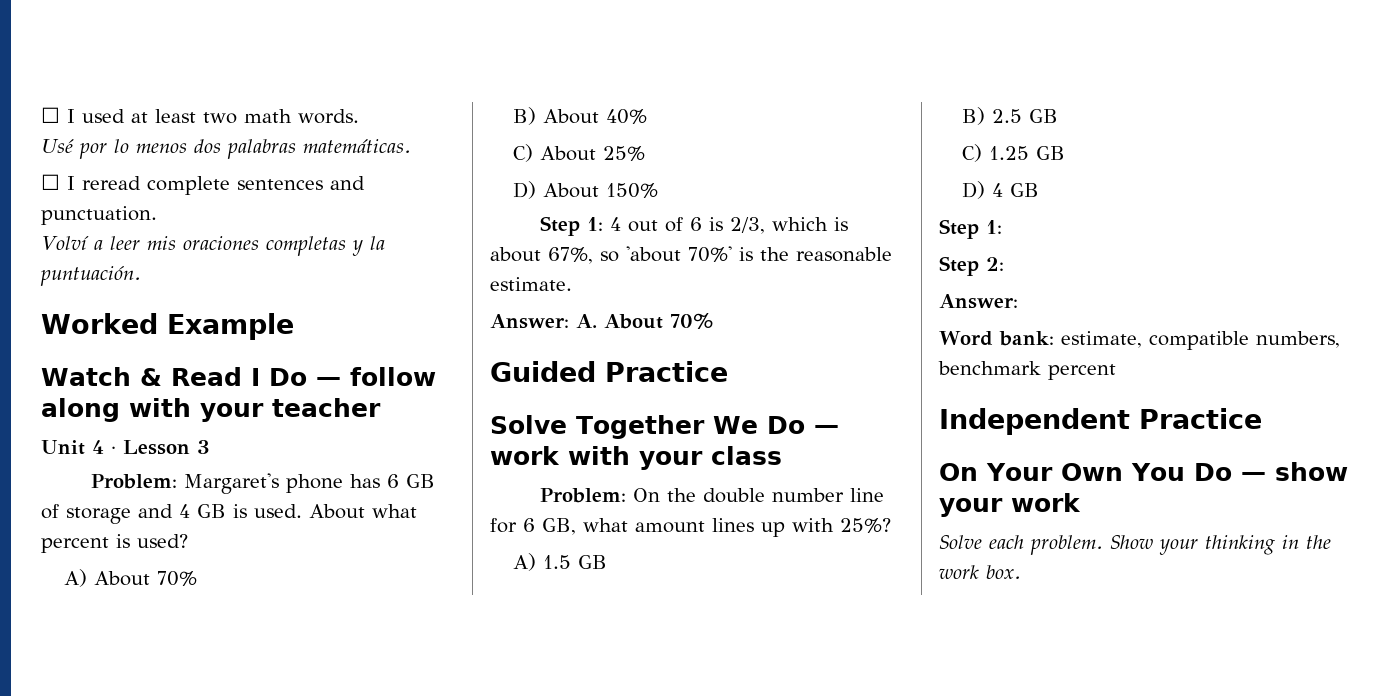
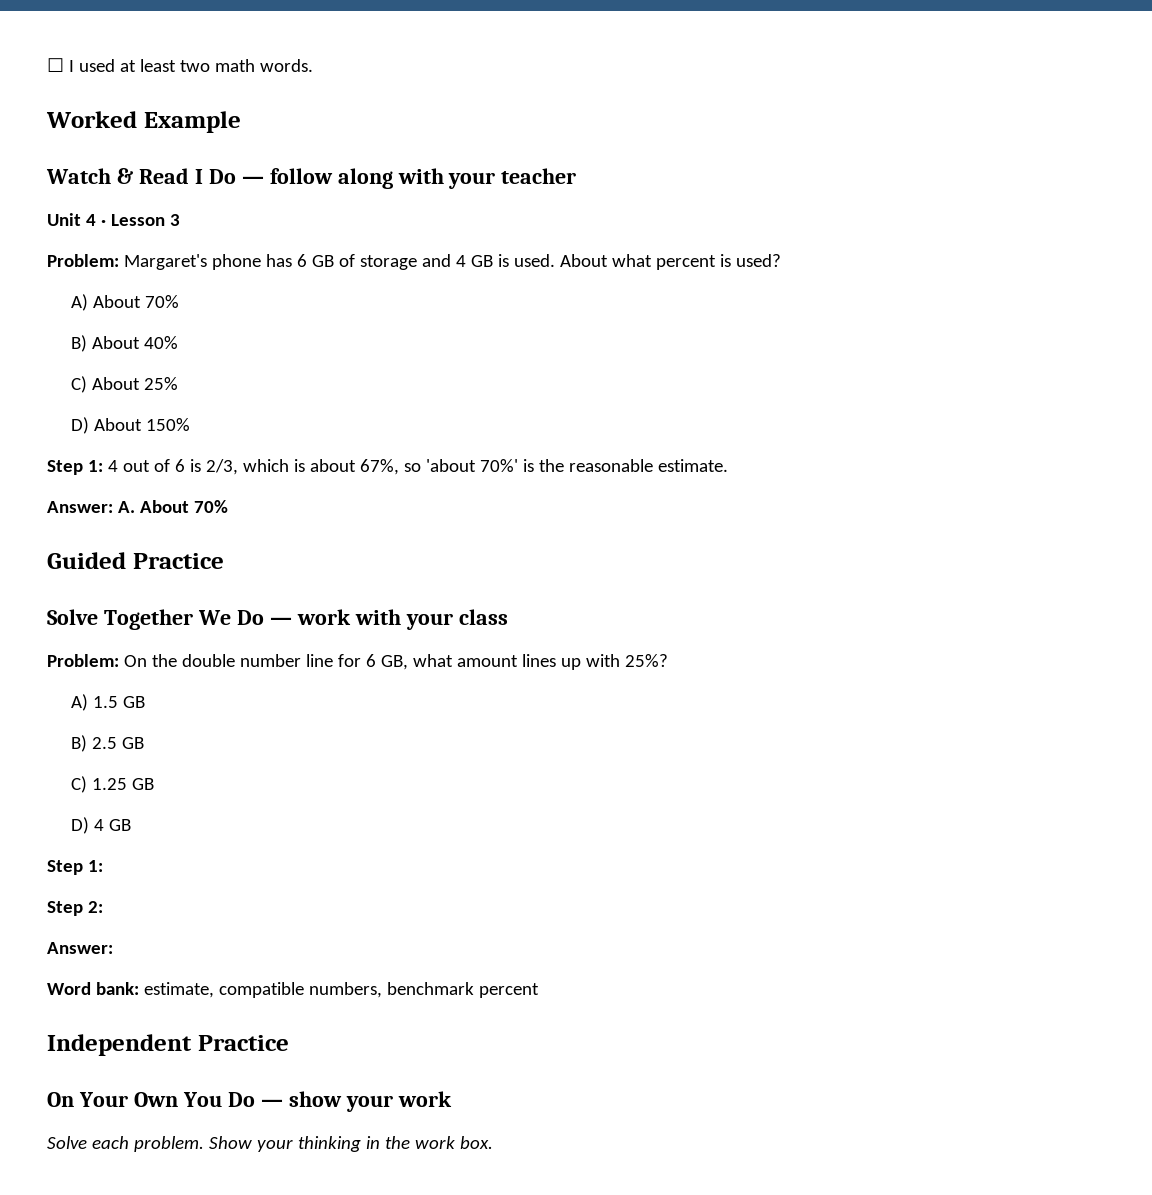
[41,139,411,159] [41,174,365,195] [41,206,157,225] [41,236,385,256] [40,266,141,286] // Usé por lo menos dos palabras matemáticas. // ☐ I reread complete sentences and punctuation. // Volví a leer mis oraciones completas y la puntuación. -> (313, 65) none

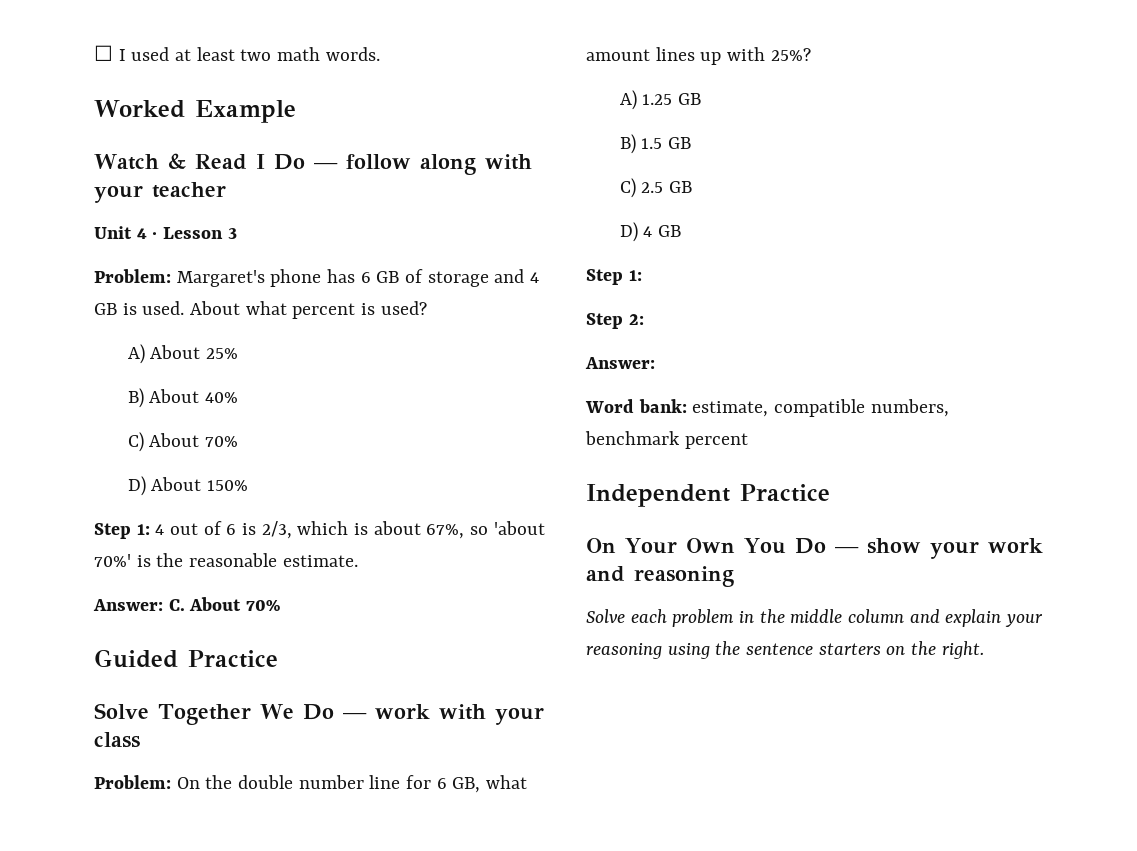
[144,295,179,308] 70% -> [206,348,239,359] 25%
[143,377,178,390] 25% -> [205,436,239,447] 70%
[117,501,135,513] A. -> [168,599,185,611] C.
(88, 702) none -> [642,93,702,105] [619,134,636,154] 1.25 GB // B)
[70,735,87,752] B) -> [619,178,636,198] C)
[70,776,154,793] // C) 1.25 GB -> (693, 187) none
(452, 1099) none -> [586,566,734,587] and reasoning
[133,1136,493,1152] problem. Show your thinking in the work box. -> [672,609,1044,627] [586,641,984,659] problem in the middle column and explain your reasoning using the sentence starters on the right.

